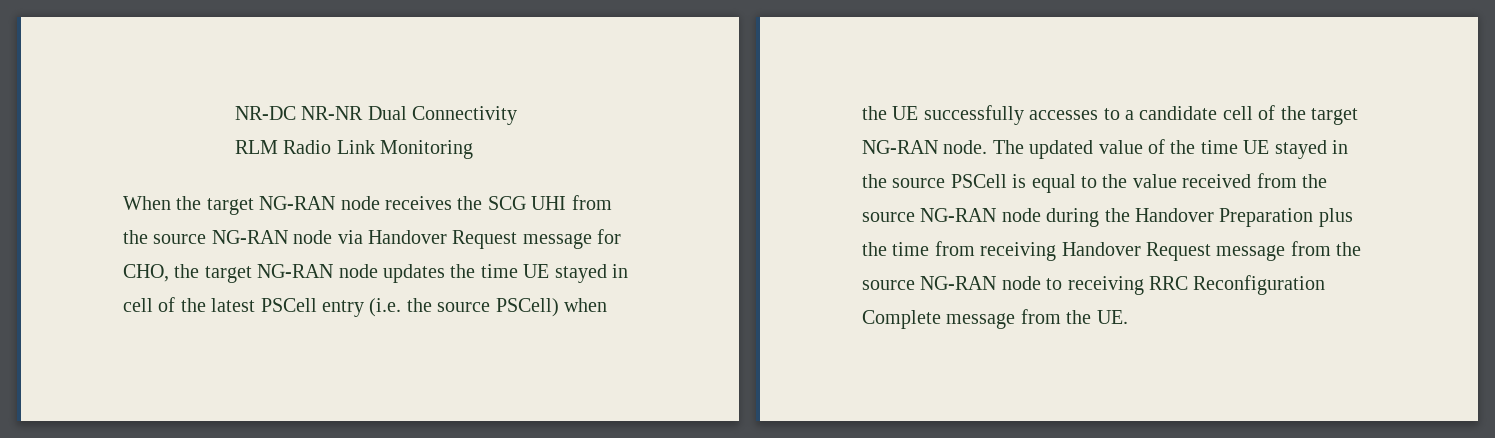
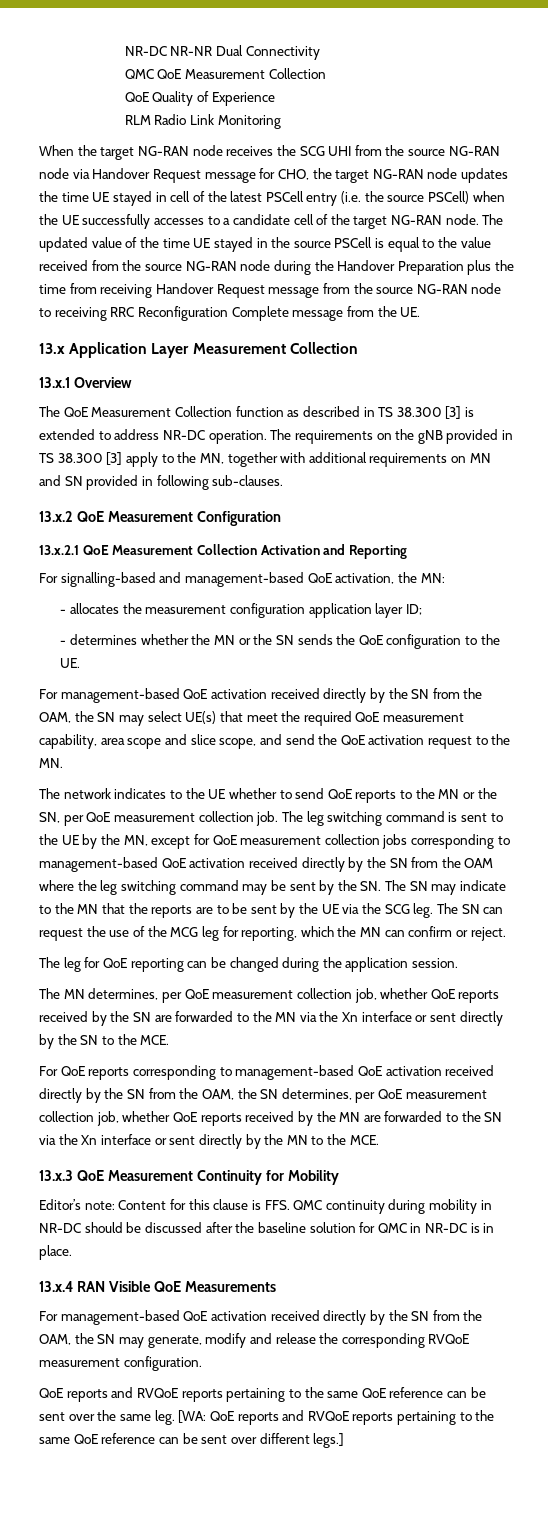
(517, 115) none -> [124,68,326,79] [124,91,275,106] // QMC QoE Measurement Collection // QoE Quality of Experience
(1128, 317) none -> [39,342,358,358] [39,377,132,388] [39,406,475,419] [39,429,514,444] [39,452,491,467] [39,475,284,490] [39,511,281,526] [39,544,407,559] [39,572,445,587] [60,603,422,618] [60,634,500,649] [60,658,81,668] [39,688,483,703] [39,711,465,726] [39,734,511,749] [39,758,63,768] [39,788,497,803] [39,811,503,826] [39,834,510,849] [39,857,494,872] [39,880,507,895] [39,903,504,918] [39,926,506,941] [39,957,459,972] [39,988,500,1003] [39,1011,503,1026] [39,1034,170,1049] [39,1065,495,1080] [39,1088,487,1103] [39,1111,503,1126] [39,1134,379,1149] [39,1170,339,1185] [39,1199,492,1214] [39,1222,495,1233] [39,1245,72,1260] [39,1281,276,1292] [39,1310,483,1325] [39,1333,470,1348] [39,1356,202,1371] [39,1387,486,1402] [39,1410,495,1425] [39,1433,345,1448] // 13.x Application Layer Measurement Collection // 13.x.1 Overview // The QoE Measurement Collection function as described in TS 38.300 [3] is extended to address NR-DC operation. The requirements on the gNB provided in TS 38.300 [3] apply to the MN, together with additional requirements on MN and SN provided in following sub-clauses. // 13.x.2 QoE Measurement Configuration // 13.x.2.1 QoE Measurement Collection Activation and Reporting // For signalling-based and management-based QoE activation, the MN: // - allocates the measurement configuration application layer ID; // - determines whether the MN or the SN sends the QoE configuration to the UE. // For management-based QoE activation received directly by the SN from the OAM, the SN may select UE(s) that meet the required QoE measurement capability, area scope and slice scope, and send the QoE activation request to the MN. // The network indicates to the UE whether to send QoE reports to the MN or the SN, per QoE measurement collection job. The leg switching command is sent to the UE by the MN, except for QoE measurement collection jobs corresponding to management-based QoE activation received directly by the SN from the OAM where the leg switching command may be sent by the SN. The SN may indicate to the MN that the reports are to be sent by the UE via the SCG leg. The SN can request the use of the MCG leg for reporting, which the MN can confirm or reject. // The leg for QoE reporting can be changed during the application session. // The MN determines, per QoE measurement collection job, whether QoE reports received by the SN are forwarded to the MN via the Xn interface or sent directly by the SN to the MCE. // For QoE reports corresponding to management-based QoE activation received directly by the SN from the OAM, the SN determines, per QoE measurement collection job, whether QoE reports received by the MN are forwarded to the SN via the Xn interface or sent directly by the MN to the MCE. // 13.x.3 QoE Measurement Continuity for Mobility // Editor’s note: Content for this clause is FFS. QMC continuity during mobility in NR-DC should be discussed after the baseline solution for QMC in NR-DC is in place. // 13.x.4 RAN Visible QoE Measurements // For management-based QoE activation received directly by the SN from the OAM, the SN may generate, modify and release the corresponding RVQoE measurement configuration. // QoE reports and RVQoE reports pertaining to the same QoE reference can be sent over the same leg. [WA: QoE reports and RVQoE reports pertaining to the same QoE reference can be sent over different legs.]

